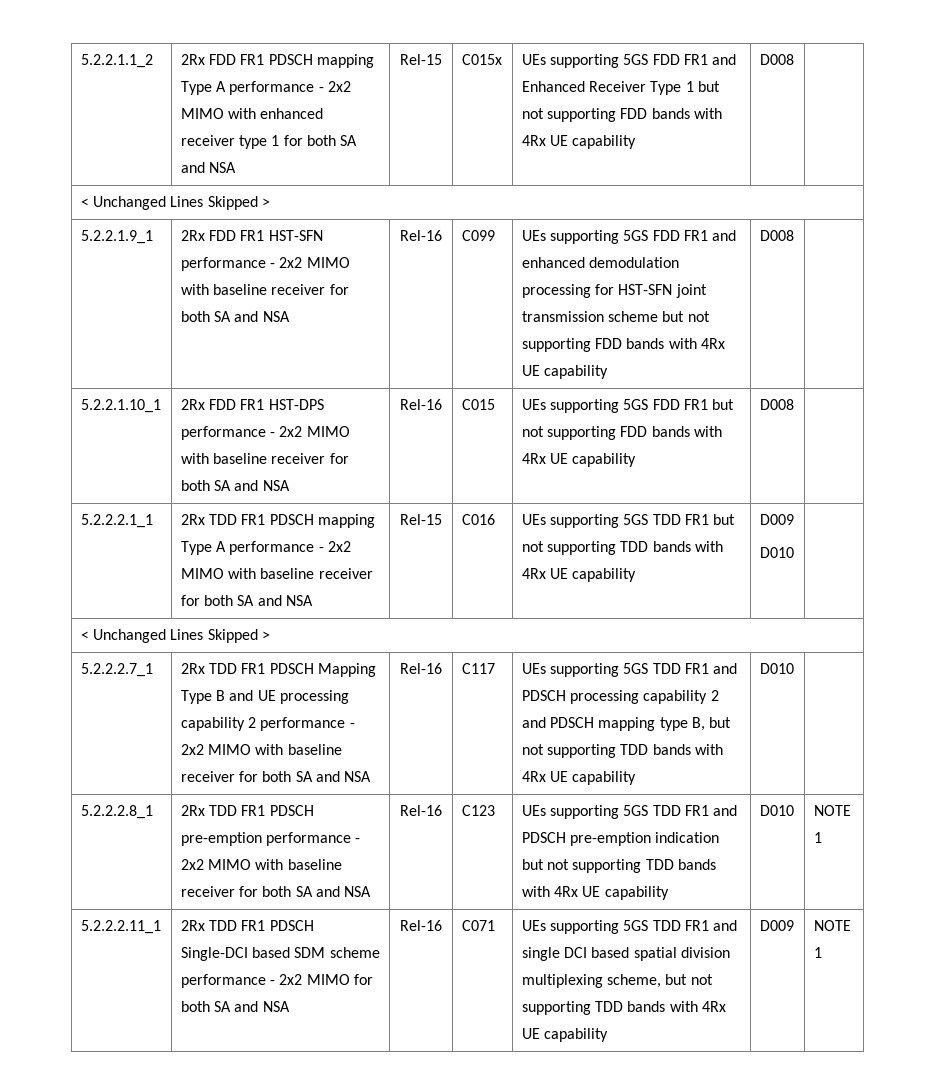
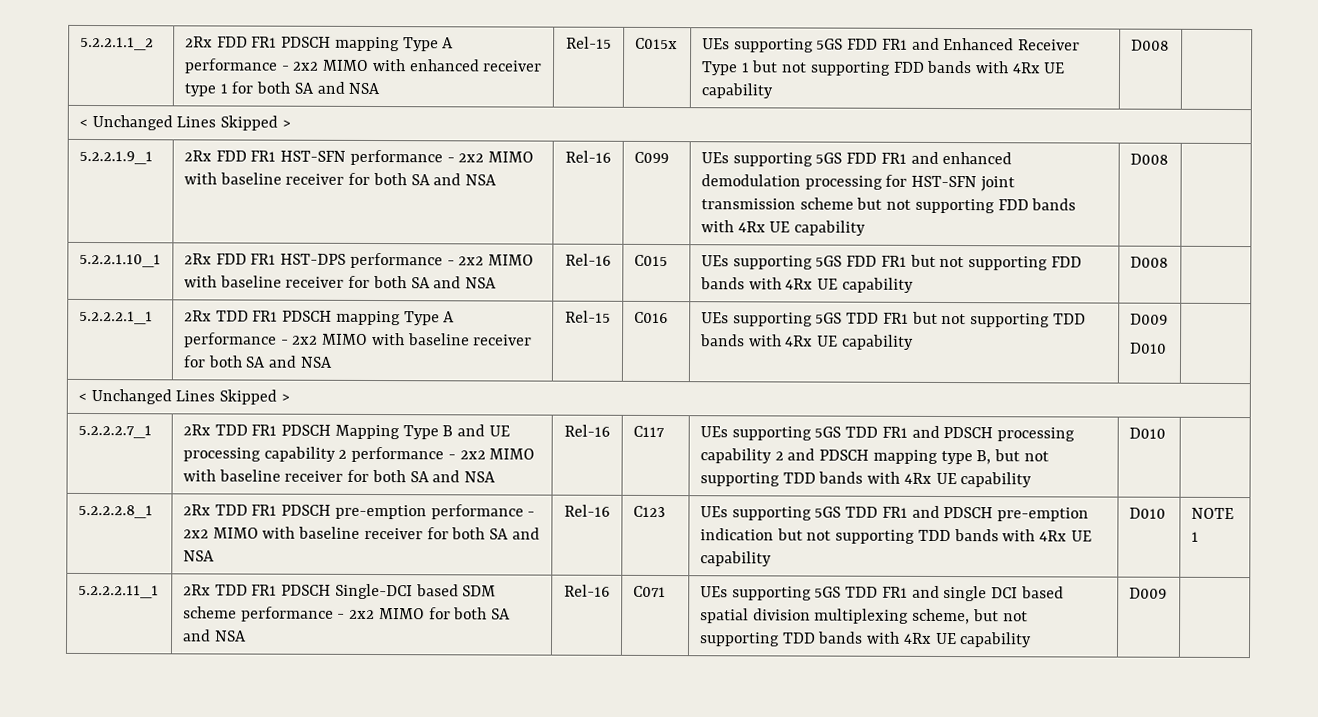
[813,920,851,931] [813,947,822,958] NOTE 1 -> (1167, 593) none

